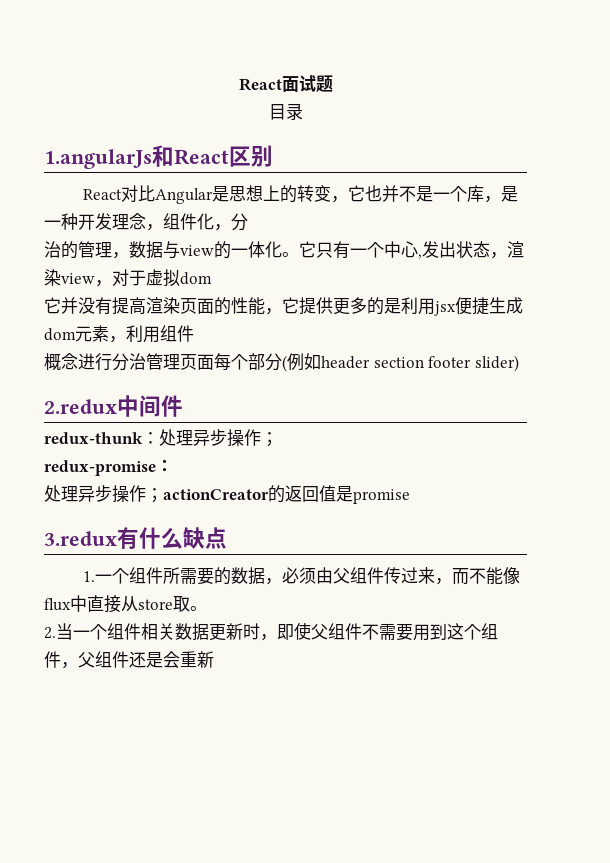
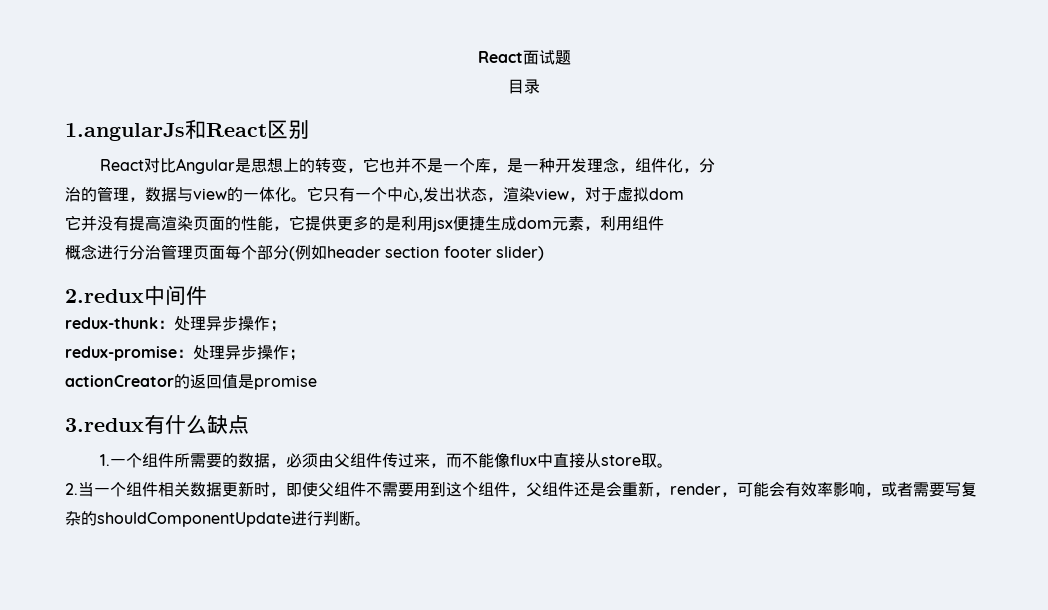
[44,485,163,503] // 处理异步操作； -> [193,345,305,361] 处理异步操作； //
(214, 659) none -> [654,481,977,497] [65,511,371,527] ，render，可能会有效率影响，或者需要写复杂的shouldComponentUpdate进行判断。

